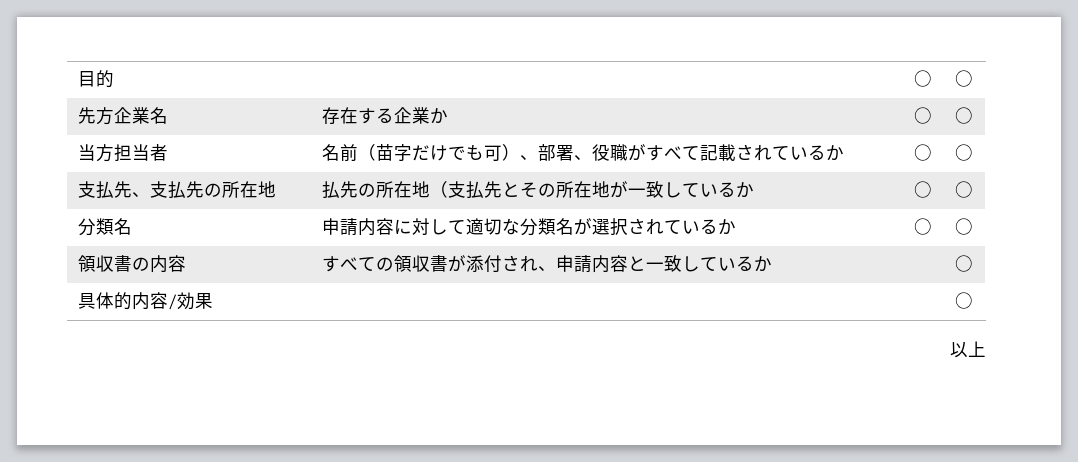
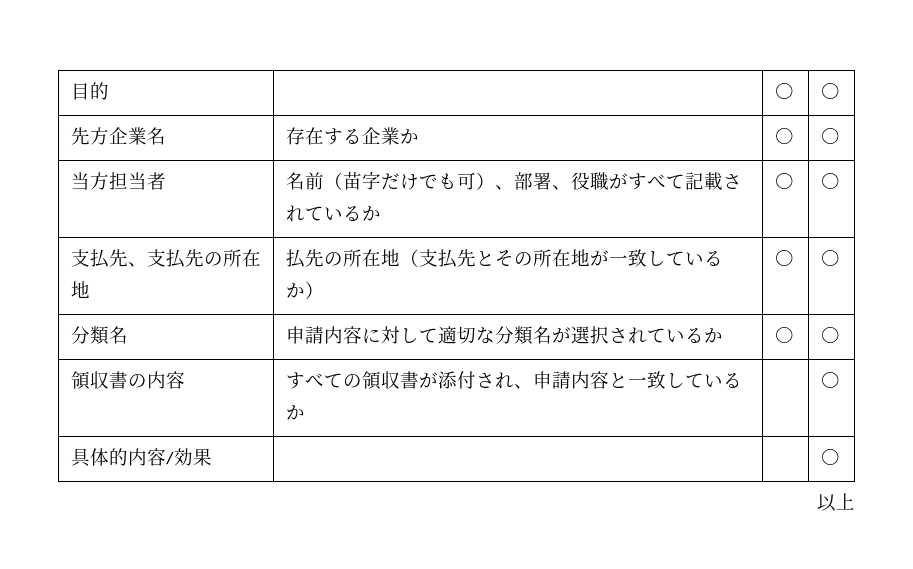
(754, 190) none -> [304,281,324,299] ）

